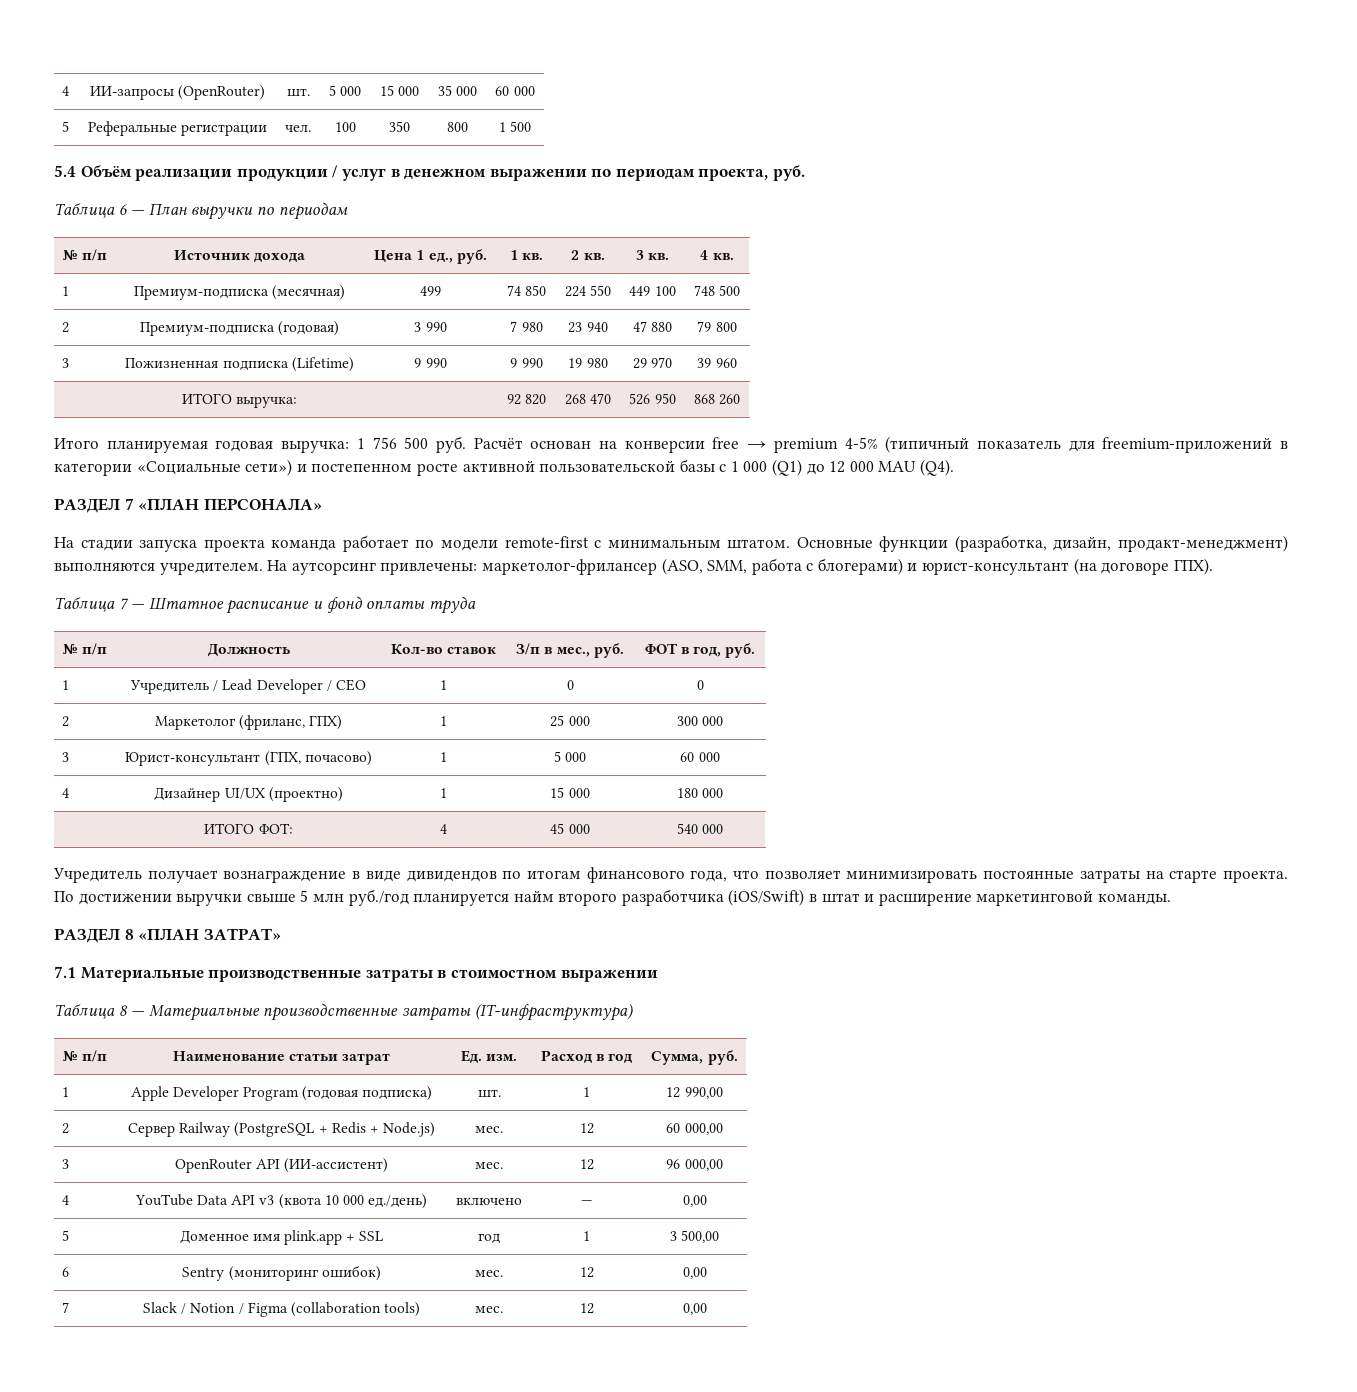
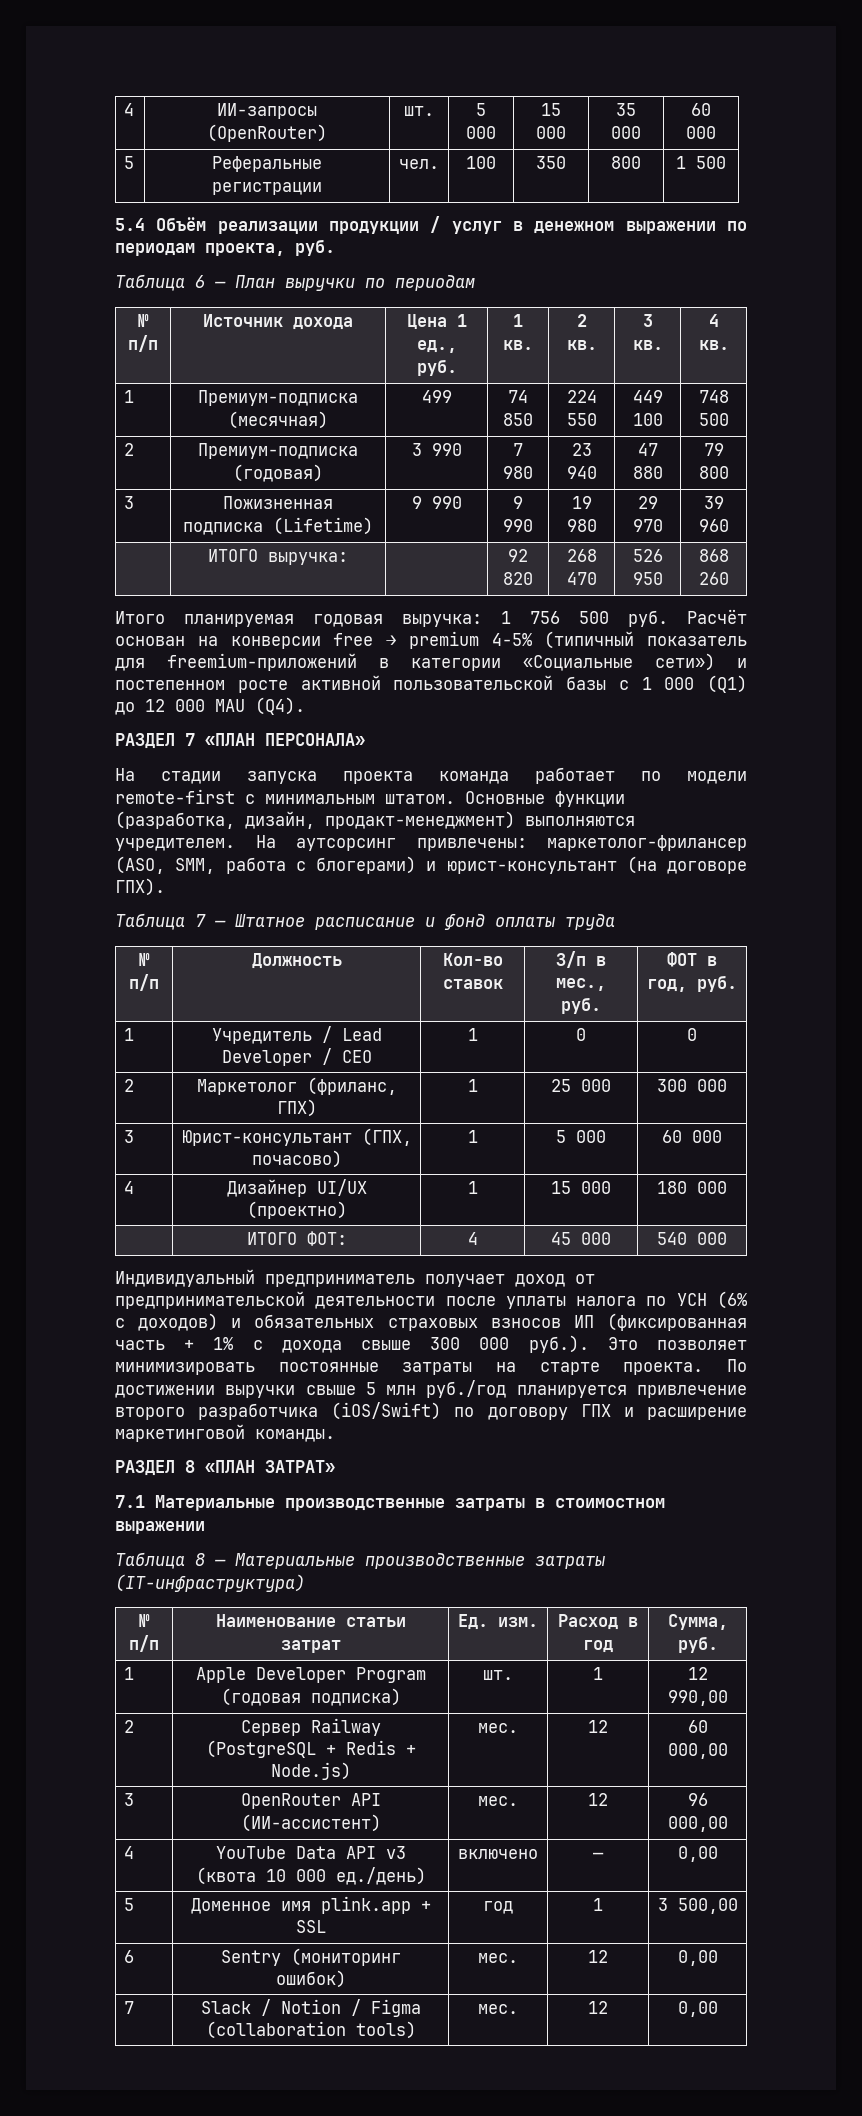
[53,867,760,883] Учредитель получает вознаграждение в виде дивидендов по итогам финансового года, что -> [115,1269,595,1287] [115,1291,748,1309] [115,1313,748,1331] [115,1335,638,1353] Индивидуальный предприниматель получает доход от предпринимательской деятельности после уплаты налога по УСН (6% с доходов) и обязательных страховых взносов ИП (фиксированная часть + 1% с дохода свыше 300 000 руб.). Это
[513,890,554,902] найм -> [637,1385,747,1398] привлечение
[809,893,860,903] в штат -> [454,1404,611,1420] по договору ГПХ

